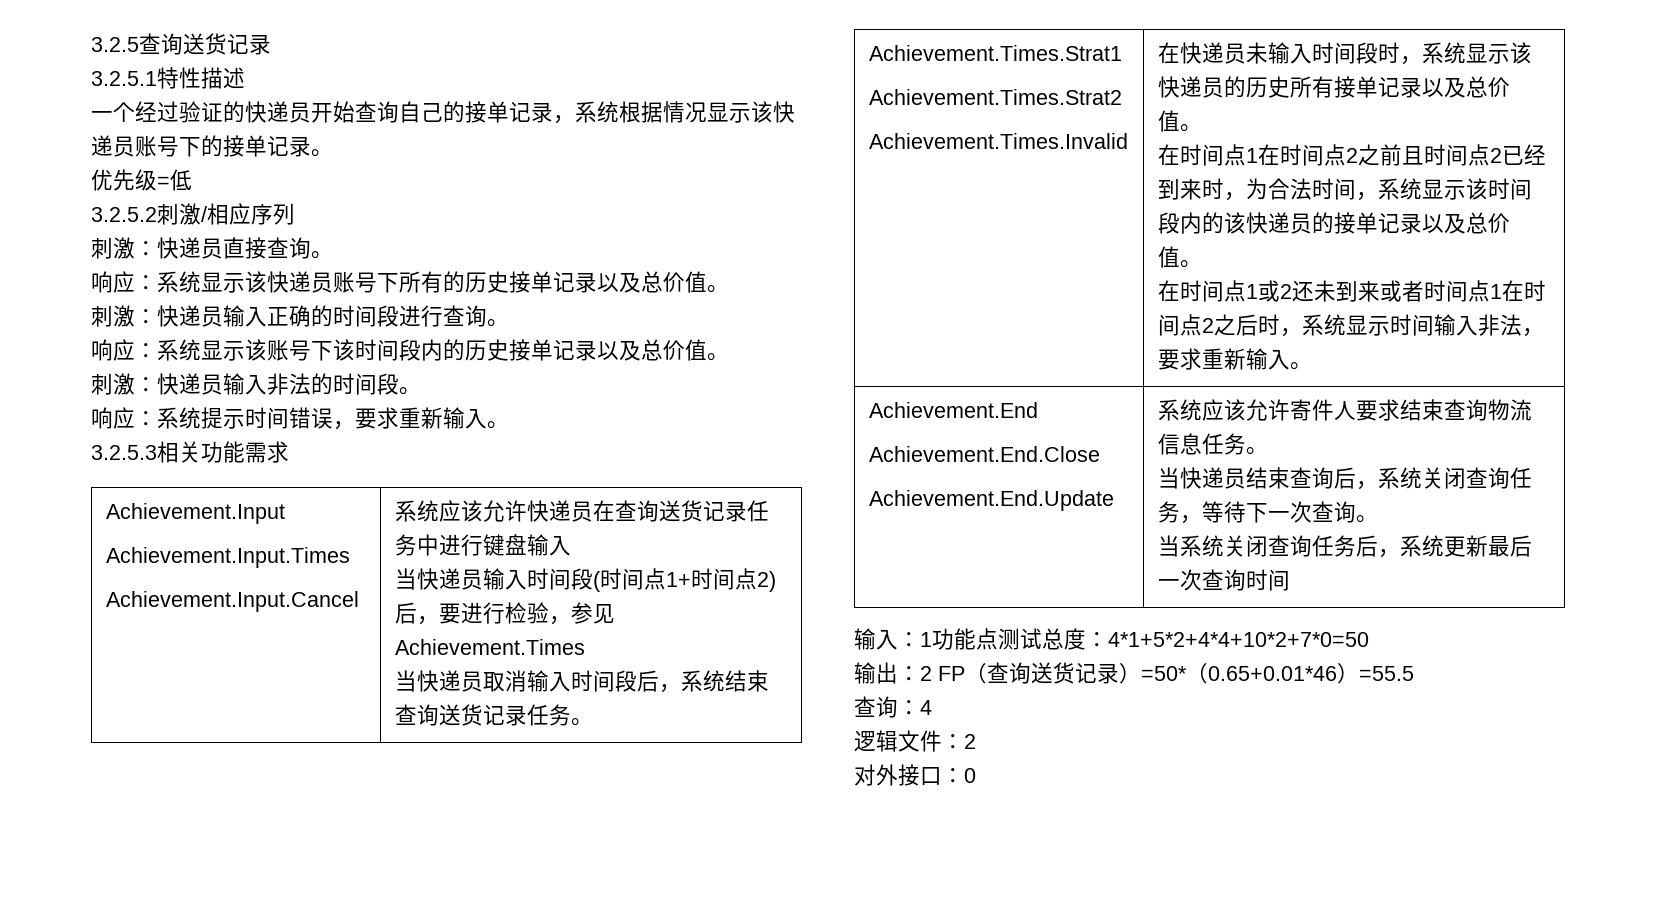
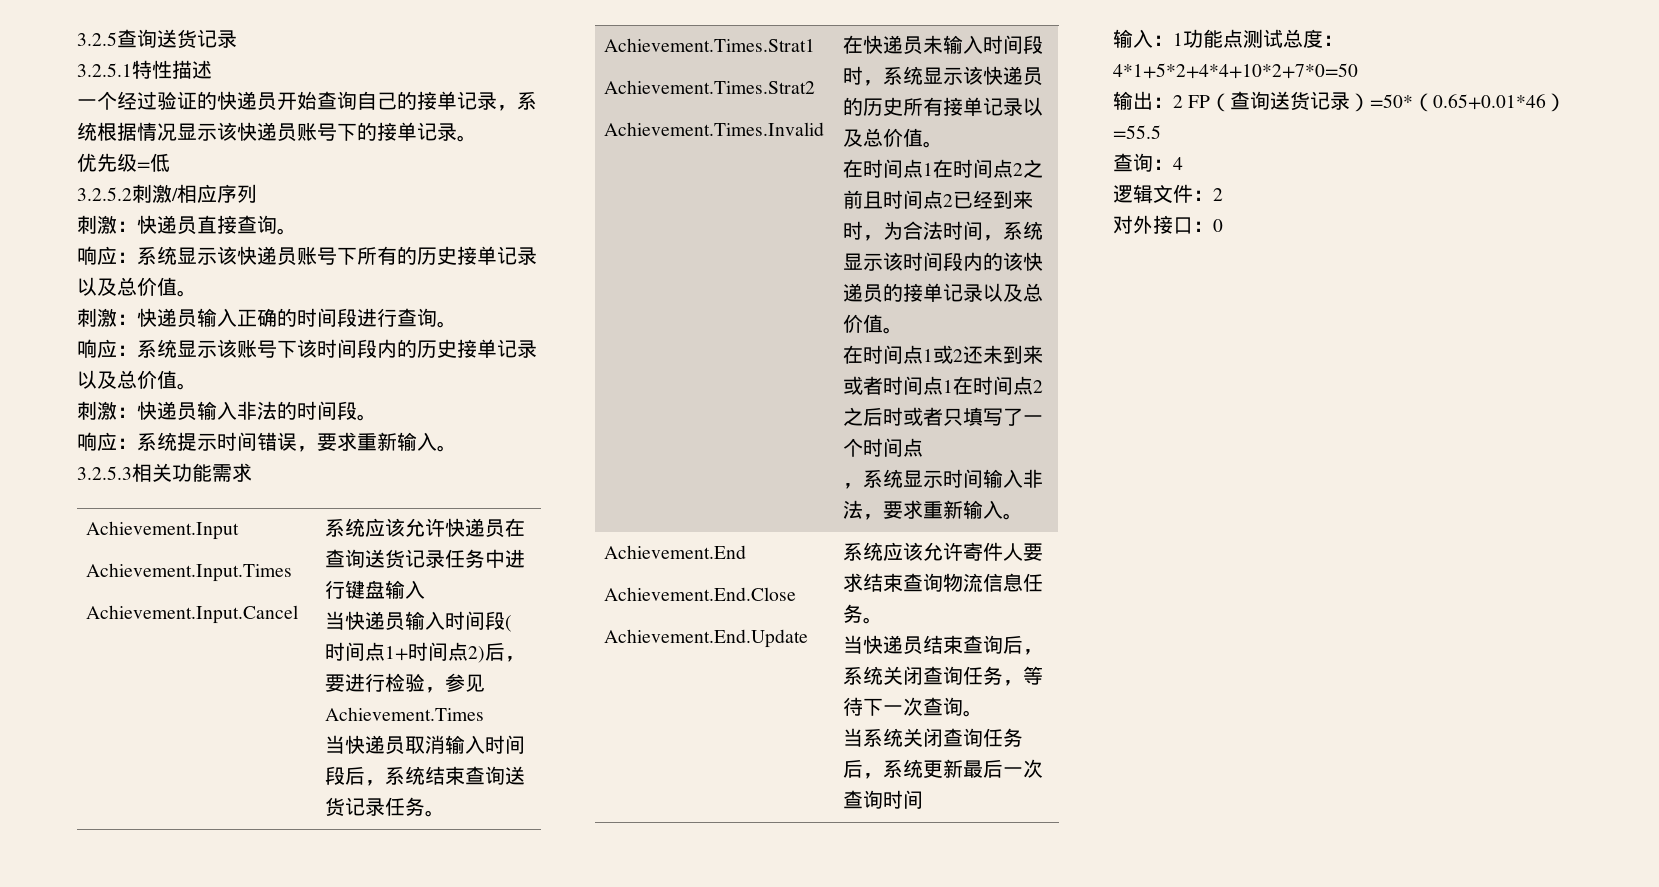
(1280, 324) none -> [903,407,1044,426] [843,438,924,457] 或者只填写了一个时间点 //

